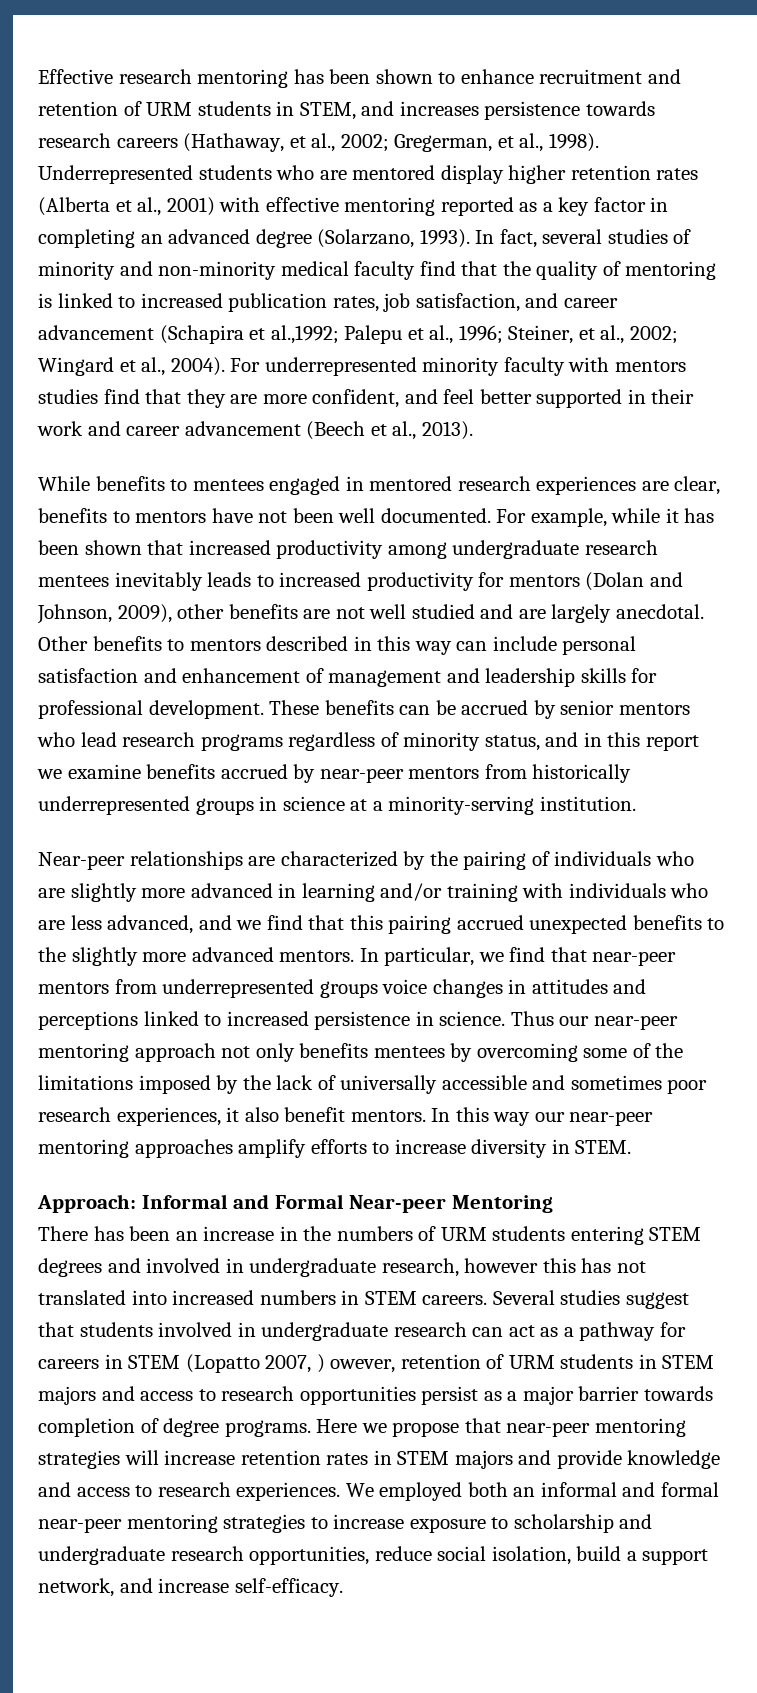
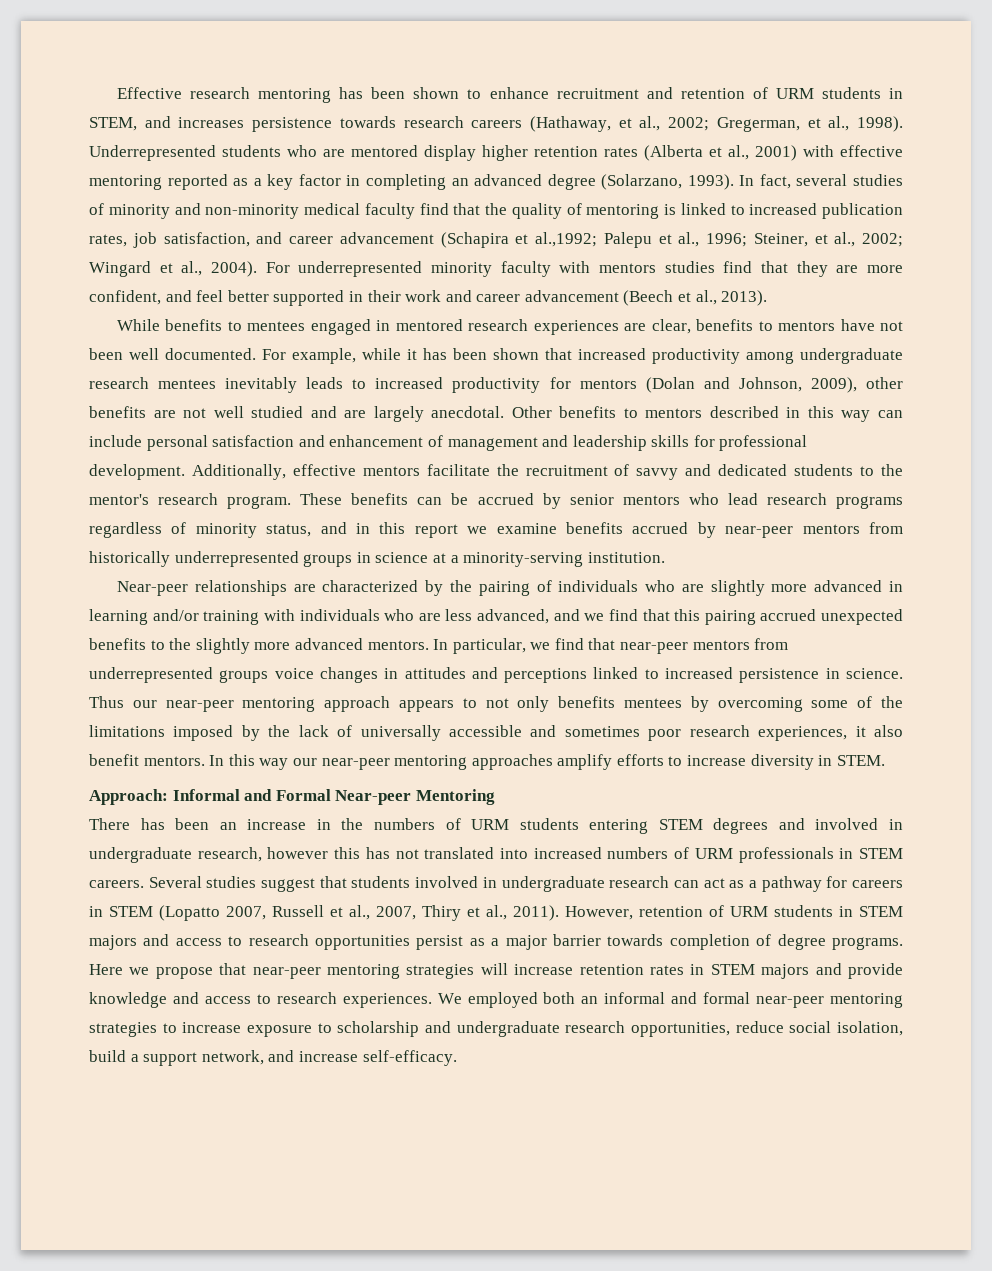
(264, 709) none -> [191,464,903,480] [89,493,292,509] Additionally, effective mentors facilitate the recruitment of savvy and dedicated students to the mentor's research program.
(216, 1052) none -> [399,698,477,712] appears to
(336, 1297) none -> [674,847,834,863] of URM professionals
[316,1354,396,1373] ) owever, -> [272,905,633,921] Russell et al., 2007, Thiry et al., 2011). However,

